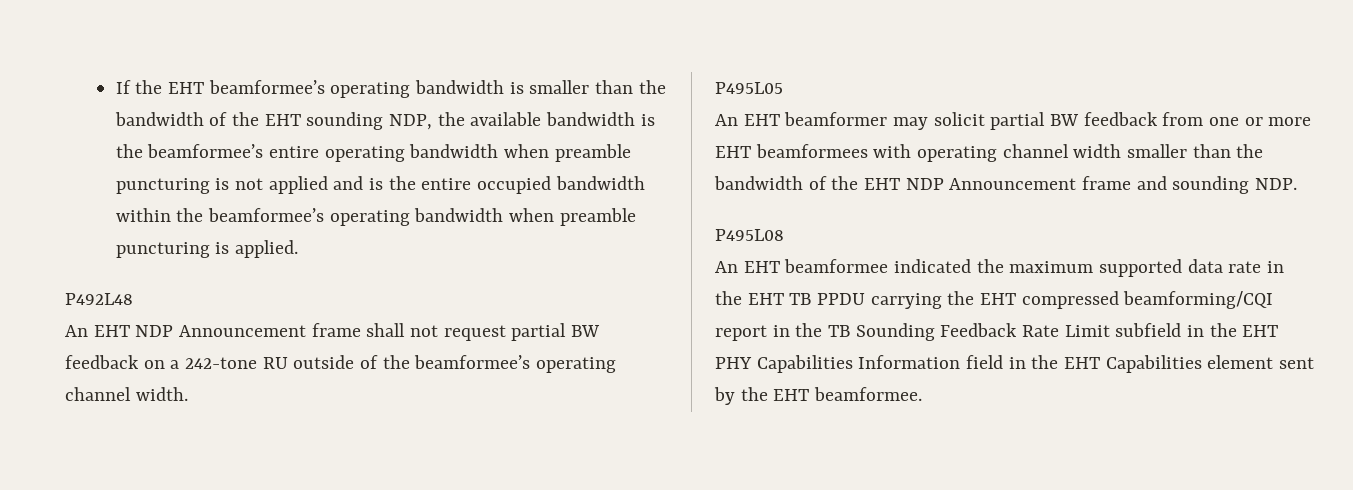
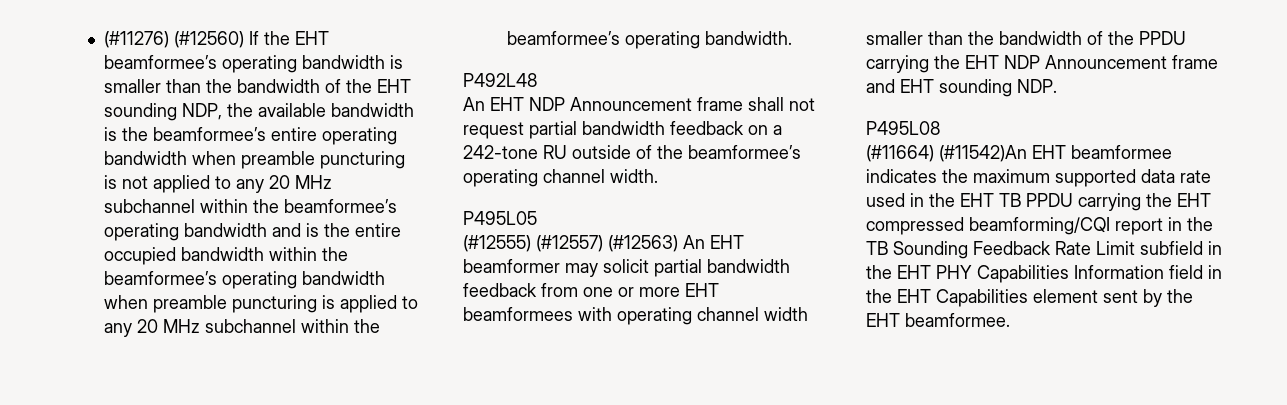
(115, 87) none -> [104,31,245,48] (#11276) (#12560)
(328, 185) none -> [215,175,333,193] [104,199,398,213] [104,223,268,241] to any 20 MHz subchannel within the beamformee’s operating bandwidth
[234,240,298,258] applied. -> [340,295,419,313] [104,319,381,337] [507,31,793,49] applied to any 20 MHz subchannel within the beamformee’s operating bandwidth.
[571,325,601,337] BW -> [582,121,665,135] bandwidth
(783, 88) none -> [463,235,678,252] (#12555) (#12557) (#12563)
[1050,114,1080,126] BW -> [707,259,790,273] bandwidth
(859, 183) none -> [1139,31,1186,45] [866,55,960,73] PPDU carrying the
(1167, 183) none -> [900,79,934,93] EHT
[715,261,738,273] An -> [866,145,1027,162] (#11664) (#11542)An
[894,259,972,273] indicated -> [866,169,937,183] indicates
(1262, 267) none -> [866,193,905,207] used

